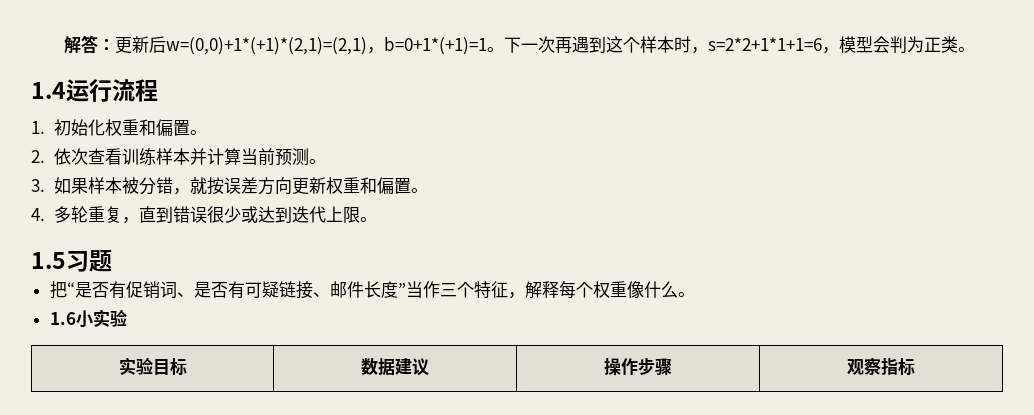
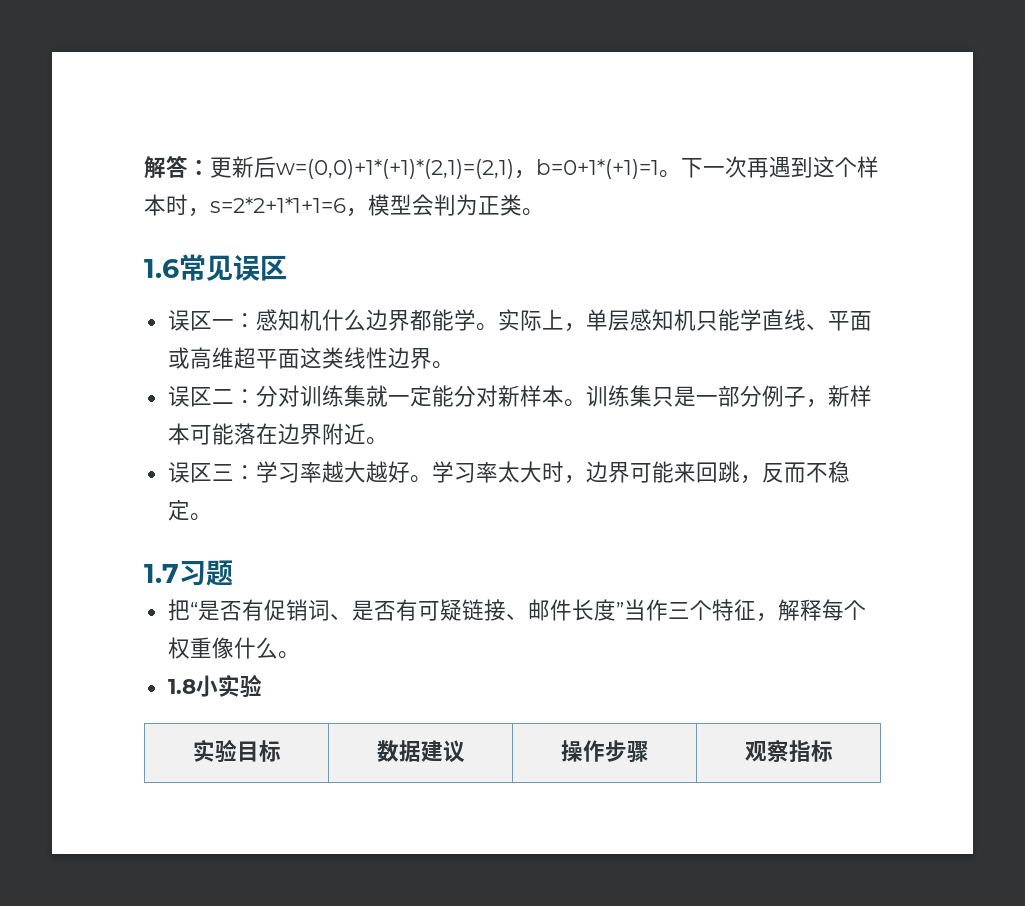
[31,79,158,102] [31,119,207,137] [31,148,326,166] [31,177,428,195] [31,206,377,224] [31,252,66,269] 1.4运行流程 // 1.初始化权重和偏置。 // 2.依次查看训练样本并计算当前预测。 // 3.如果样本被分错，就按误差方向更新权重和偏置。 // 4.多轮重复，直到错误很少或达到迭代上限。 // 1.5 -> [144,254,287,281] [167,309,872,332] [167,347,454,369] [167,385,872,408] [167,423,388,445] [167,461,850,484] [167,500,212,521] [144,564,179,583] 1.6常见误区 // 误区一：感知机什么边界都能学。实际上，单层感知机只能学直线、平面或高维超平面这类线性边界。 // 误区二：分对训练集就一定能分对新样本。训练集只是一部分例子，新样本可能落在边界附近。 // 误区三：学习率越大越好。学习率太大时，边界可能来回跳，反而不稳定。 // 1.7
[49,312,76,325] 1.6 -> [167,679,196,694] 1.8

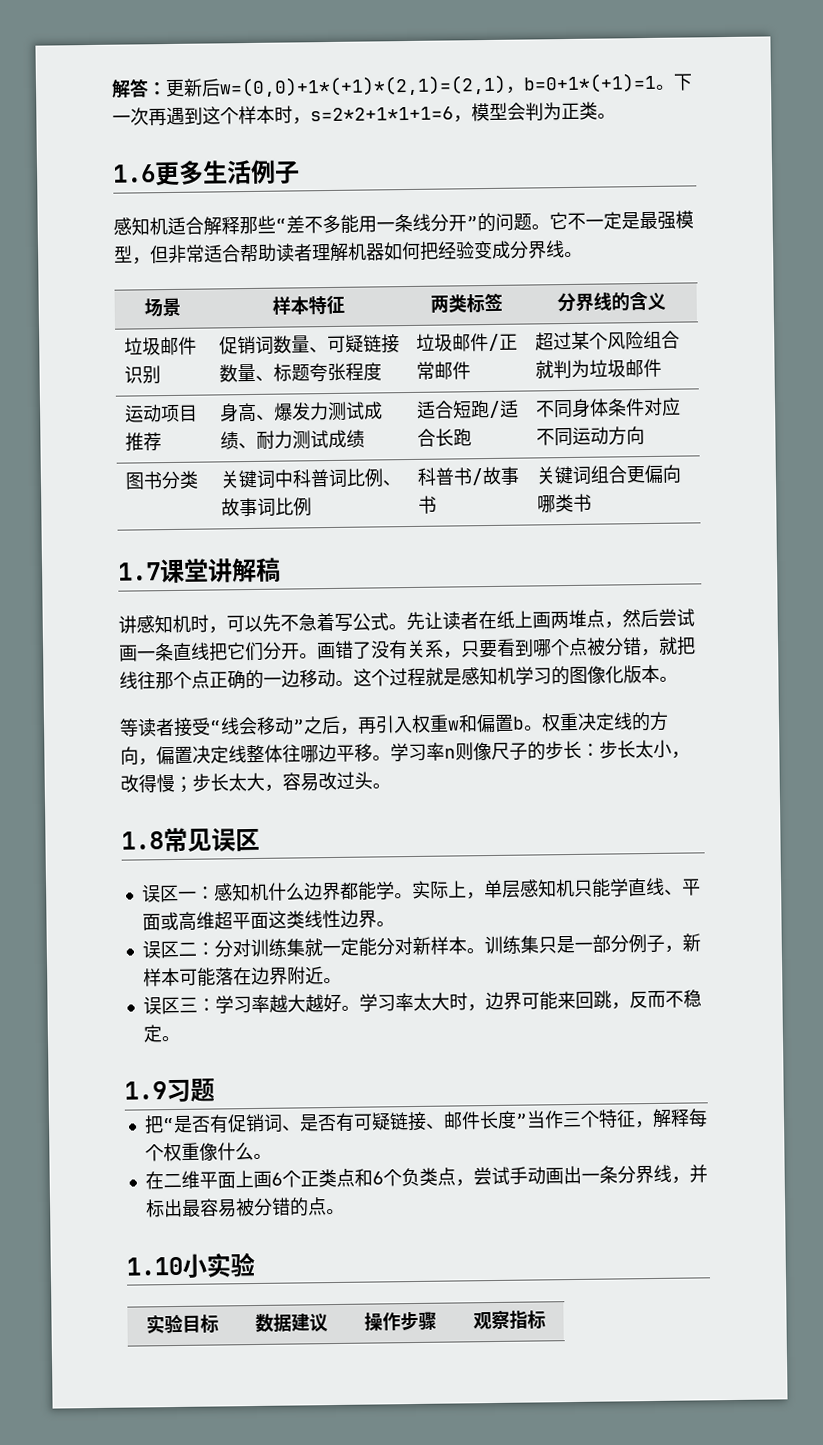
(179, 268) none -> [154,159,300,187] [113,210,694,236] [113,240,583,265] [144,297,181,317] [272,295,345,316] [430,292,503,313] [557,291,666,313] [123,336,197,356] [123,365,161,385] [218,334,400,355] [218,362,382,383] [415,333,518,352] [415,361,471,380] [534,330,680,351] [534,358,662,379] [123,404,198,423] [124,432,162,452] [218,401,383,423] [219,429,365,450] [415,399,519,419] [416,428,472,447] [534,397,681,419] [535,426,645,447] [124,470,199,490] [219,468,402,489] [220,497,312,517] [416,466,520,486] [417,495,437,514] [535,464,682,485] [536,493,592,514] [117,557,281,584] [118,608,695,634] [118,636,696,662] [119,664,678,690] [119,711,669,737] [120,739,690,766] [120,771,391,793] [121,831,164,850] 更多生活例子 // 感知机适合解释那些“差不多能用一条线分开”的问题。它不一定是最强模型，但非常适合帮助读者理解机器如何把经验变成分界线。 // 场景 | 样本特征 | 两类标签 | 分界线的含义 // 垃圾邮件识别 | 促销词数量、可疑链接数量、标题夸张程度 | 垃圾邮件/正常邮件 | 超过某个风险组合就判为垃圾邮件 // 运动项目推荐 | 身高、爆发力测试成绩、耐力测试成绩 | 适合短跑/适合长跑 | 不同身体条件对应不同运动方向 // 图书分类 | 关键词中科普词比例、故事词比例 | 科普书/故事书 | 关键词组合更偏向哪类书 // 1.7课堂讲解稿 // 讲感知机时，可以先不急着写公式。先让读者在纸上画两堆点，然后尝试画一条直线把它们分开。画错了没有关系，只要看到哪个点被分错，就把线往那个点正确的一边移动。这个过程就是感知机学习的图像化版本。 // 等读者接受“线会移动”之后，再引入权重w和偏置b。权重决定线的方向，偏置决定线整体往哪边平移。学习率η则像尺子的步长：步长太小，改得慢；步长太大，容易改过头。 // 1.8
[144,564,179,583] 1.7 -> [124,1081,167,1100] 1.9
[167,679,196,694] 1.8 -> [144,1164,708,1190] [144,1197,345,1218] [126,1256,183,1276] 在二维平面上画6个正类点和6个负类点，尝试手动画出一条分界线，并标出最容易被分错的点。 // 1.10

